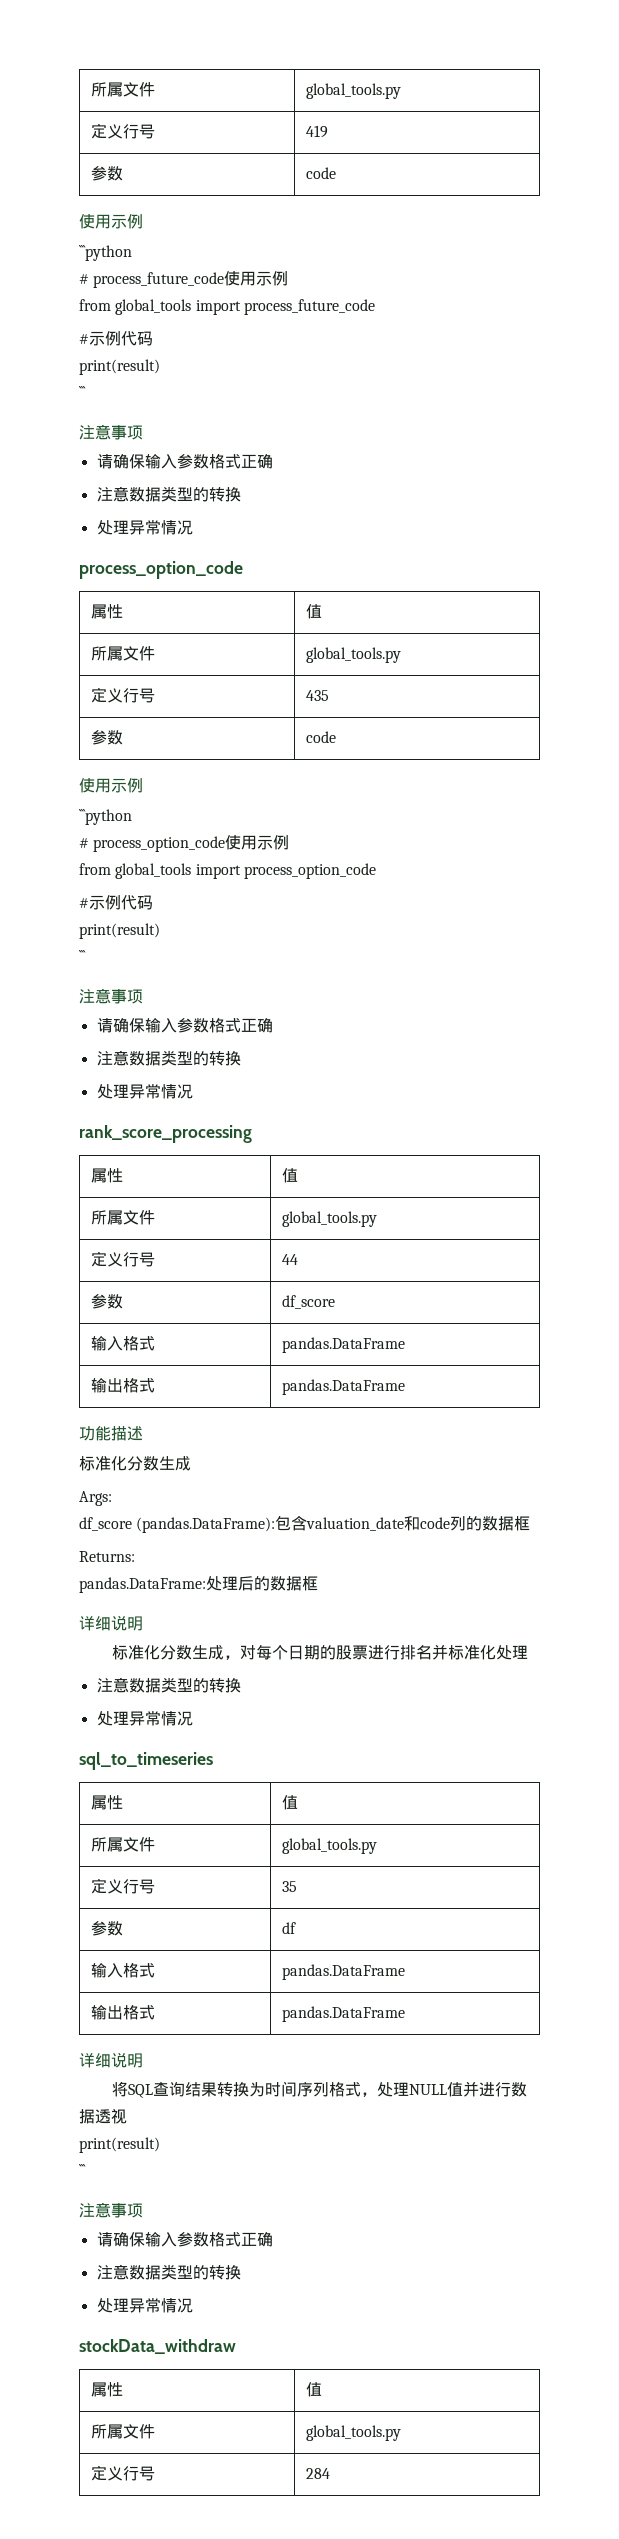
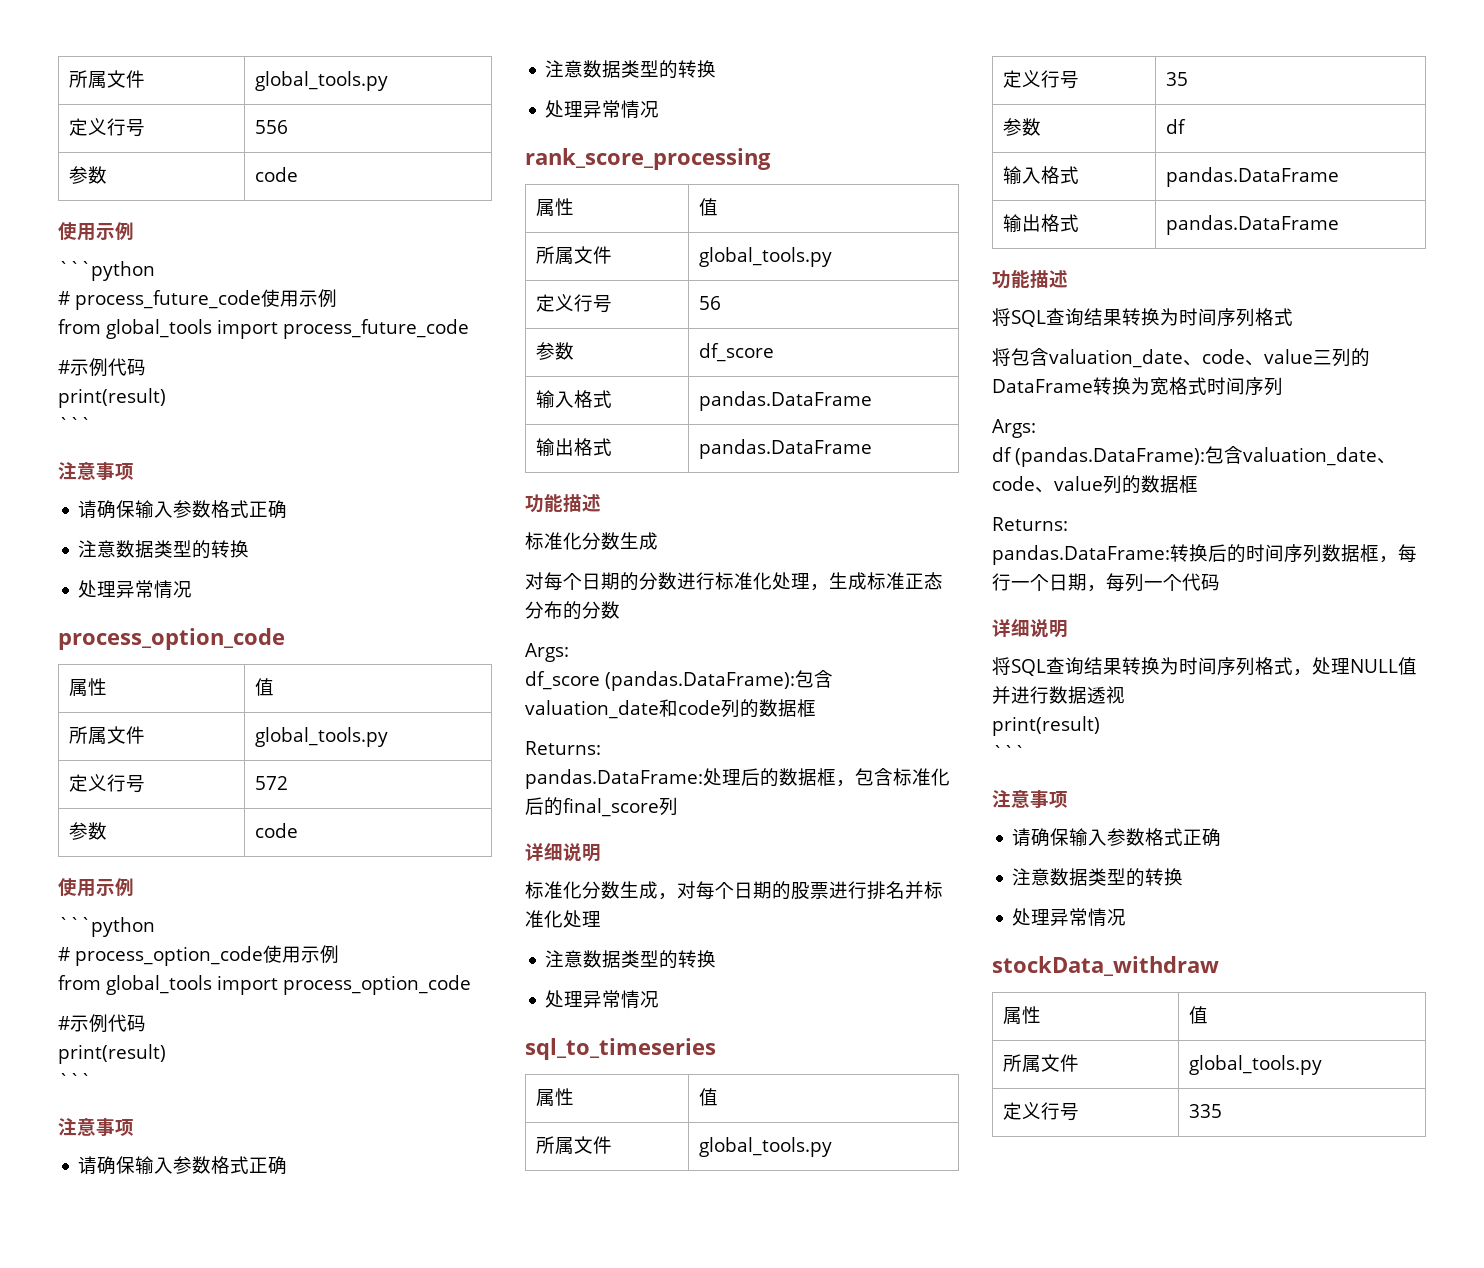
[90,82,155,97] [305,83,401,99] [90,123,155,139] [305,125,328,138] 所属文件 | global_tools.py // 定义行号 | 419 -> [69,70,146,89] [255,71,389,91] [69,118,146,137] [255,120,289,134] 所属文件 | global_tools.py // 定义行号 | 556
[305,690,329,701] 435 -> [255,776,289,790] 572
[281,1254,298,1265] 44 -> [699,296,722,310] 56
(191, 1463) none -> [525,572,943,591] [525,601,620,620] // 对每个日期的分数进行标准化处理，生成标准正态分布的分数
(318, 1583) none -> [836,768,950,787] [525,797,678,817] ，包含标准化后的final_score列
(405, 2014) none -> [992,270,1068,289] [992,308,1293,327] [992,348,1370,368] [992,377,1283,396] [992,419,1036,438] [992,446,1396,467] [992,475,1198,494] [992,517,1068,531] [992,544,1417,565] [992,573,1220,592] // 功能描述 // 将SQL查询结果转换为时间序列格式 // 将包含valuation_date、code、value三列的DataFrame转换为宽格式时间序列 // Args: // df (pandas.DataFrame):包含valuation_date、code、value列的数据框 // Returns: // pandas.DataFrame:转换后的时间序列数据框，每行一个日期，每列一个代码
[305,2468,330,2479] 284 -> [1189,1104,1223,1118] 335

